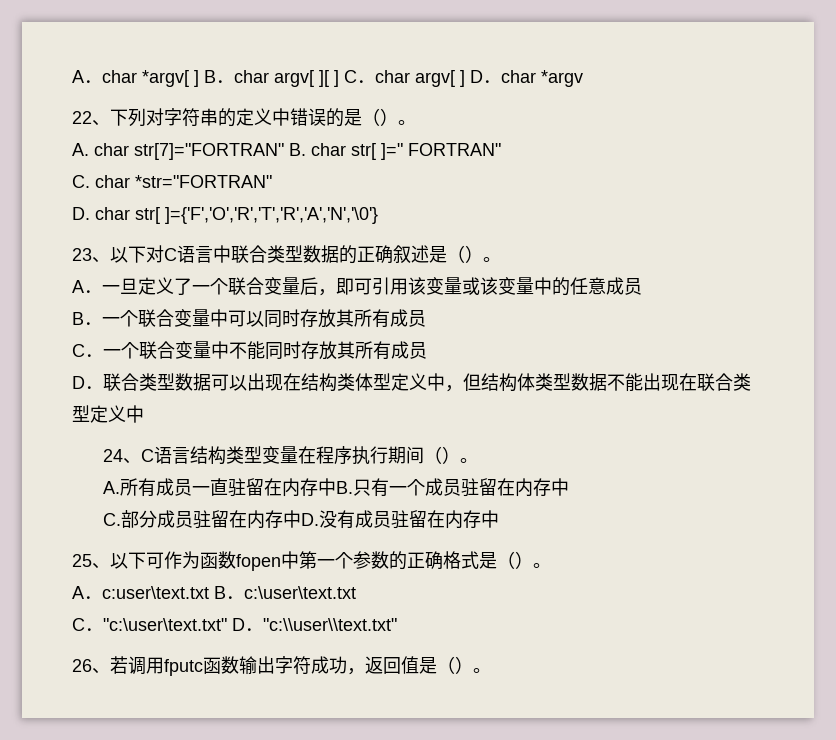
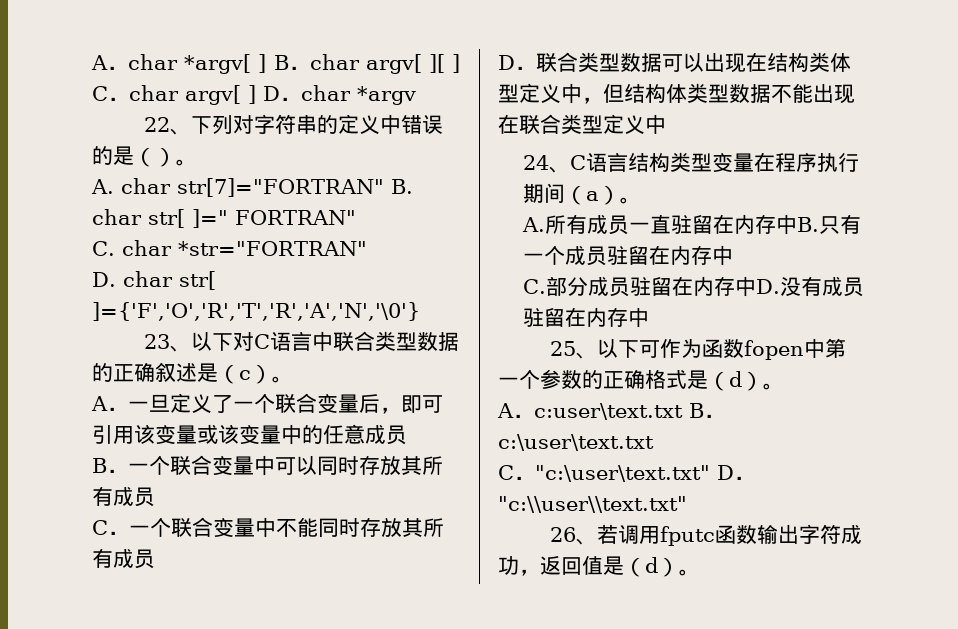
(465, 254) none -> [239,370,251,380] c
(443, 455) none -> [585,191,599,201] a
(515, 560) none -> [729,371,742,387] d
(455, 665) none -> [645,557,658,573] d

